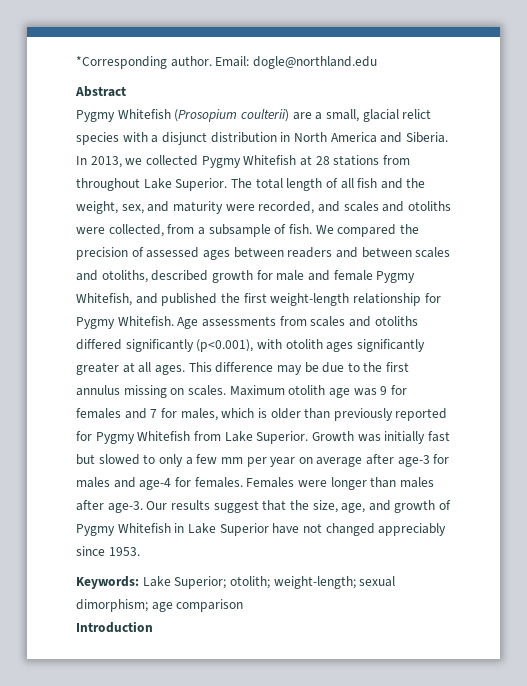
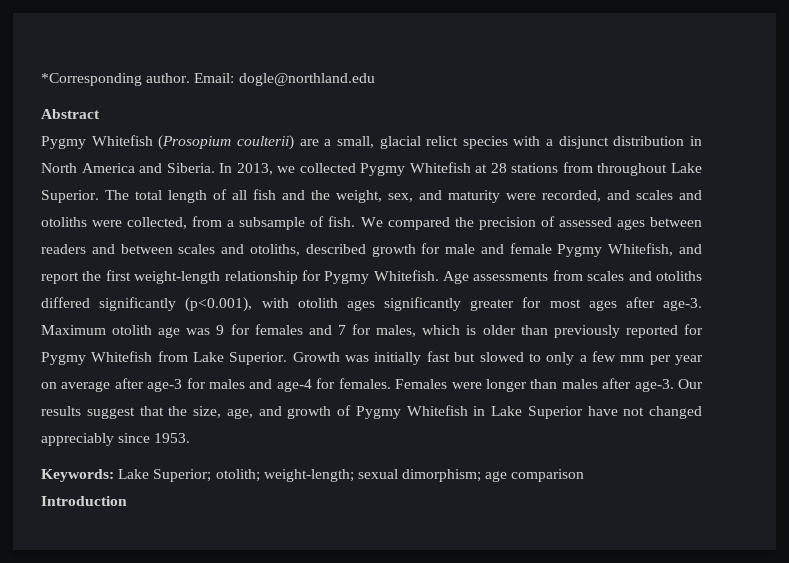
[161,293,218,306] published -> [41,272,79,284] report
[122,362,410,375] [76,385,226,398] at all ages. This difference may be due to the first annulus missing on scales. -> [522,297,702,311] for most ages after age-3.

